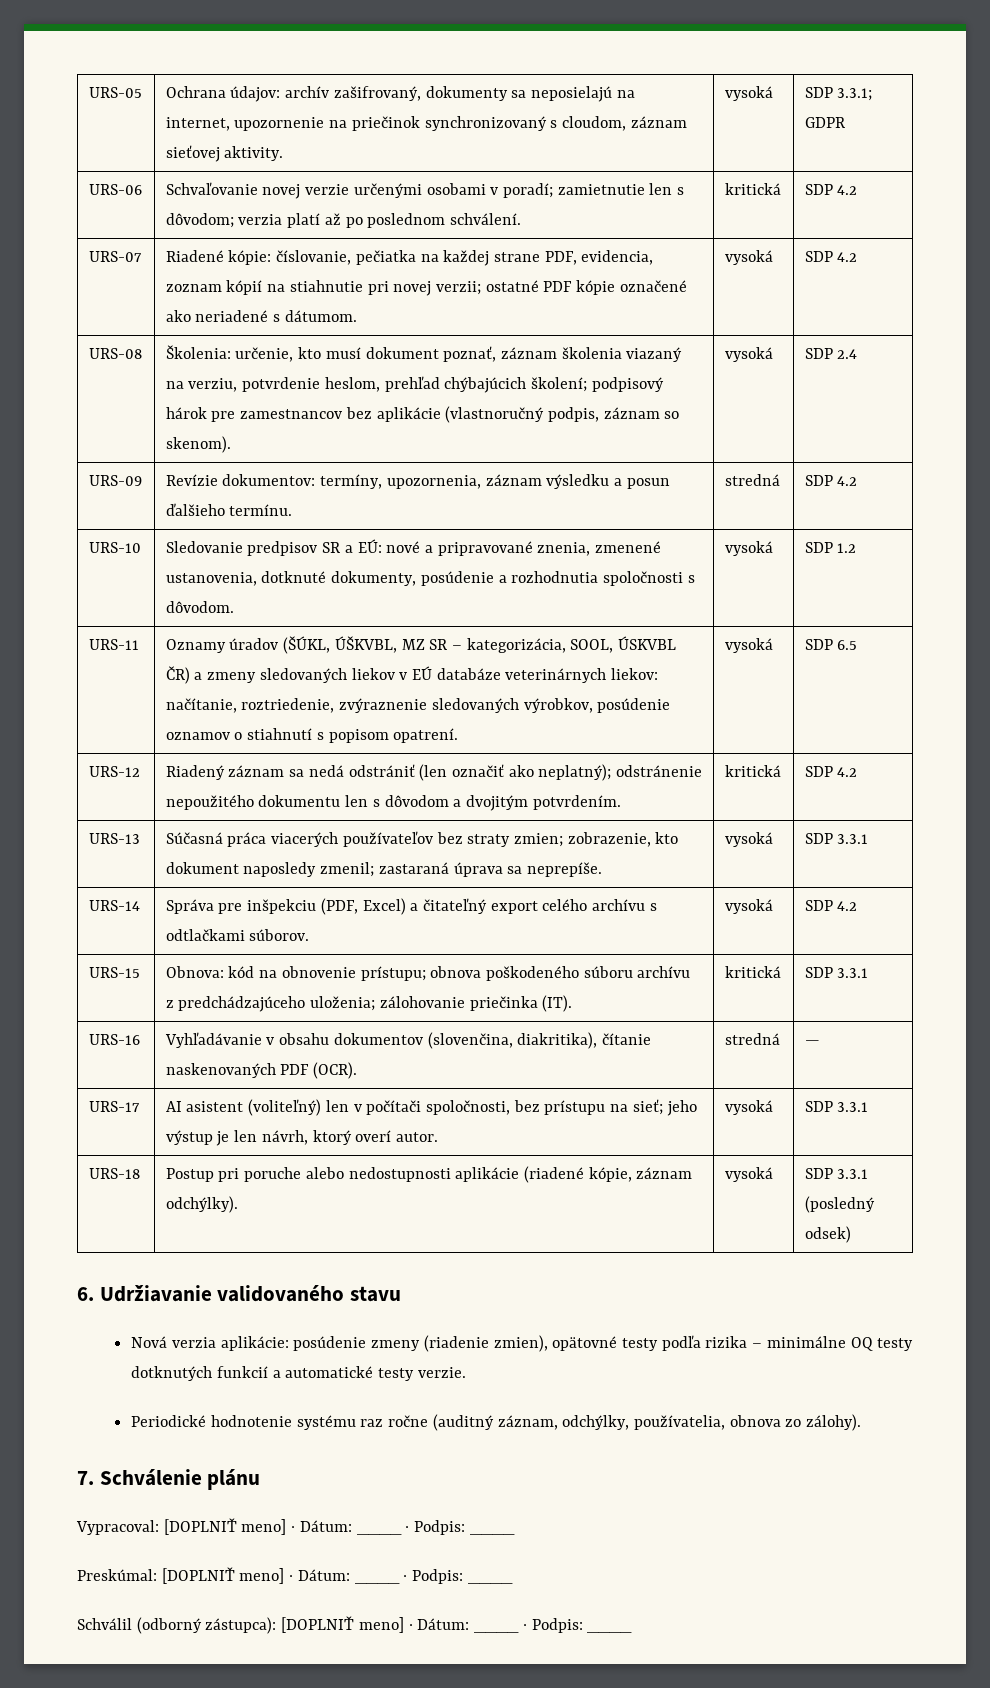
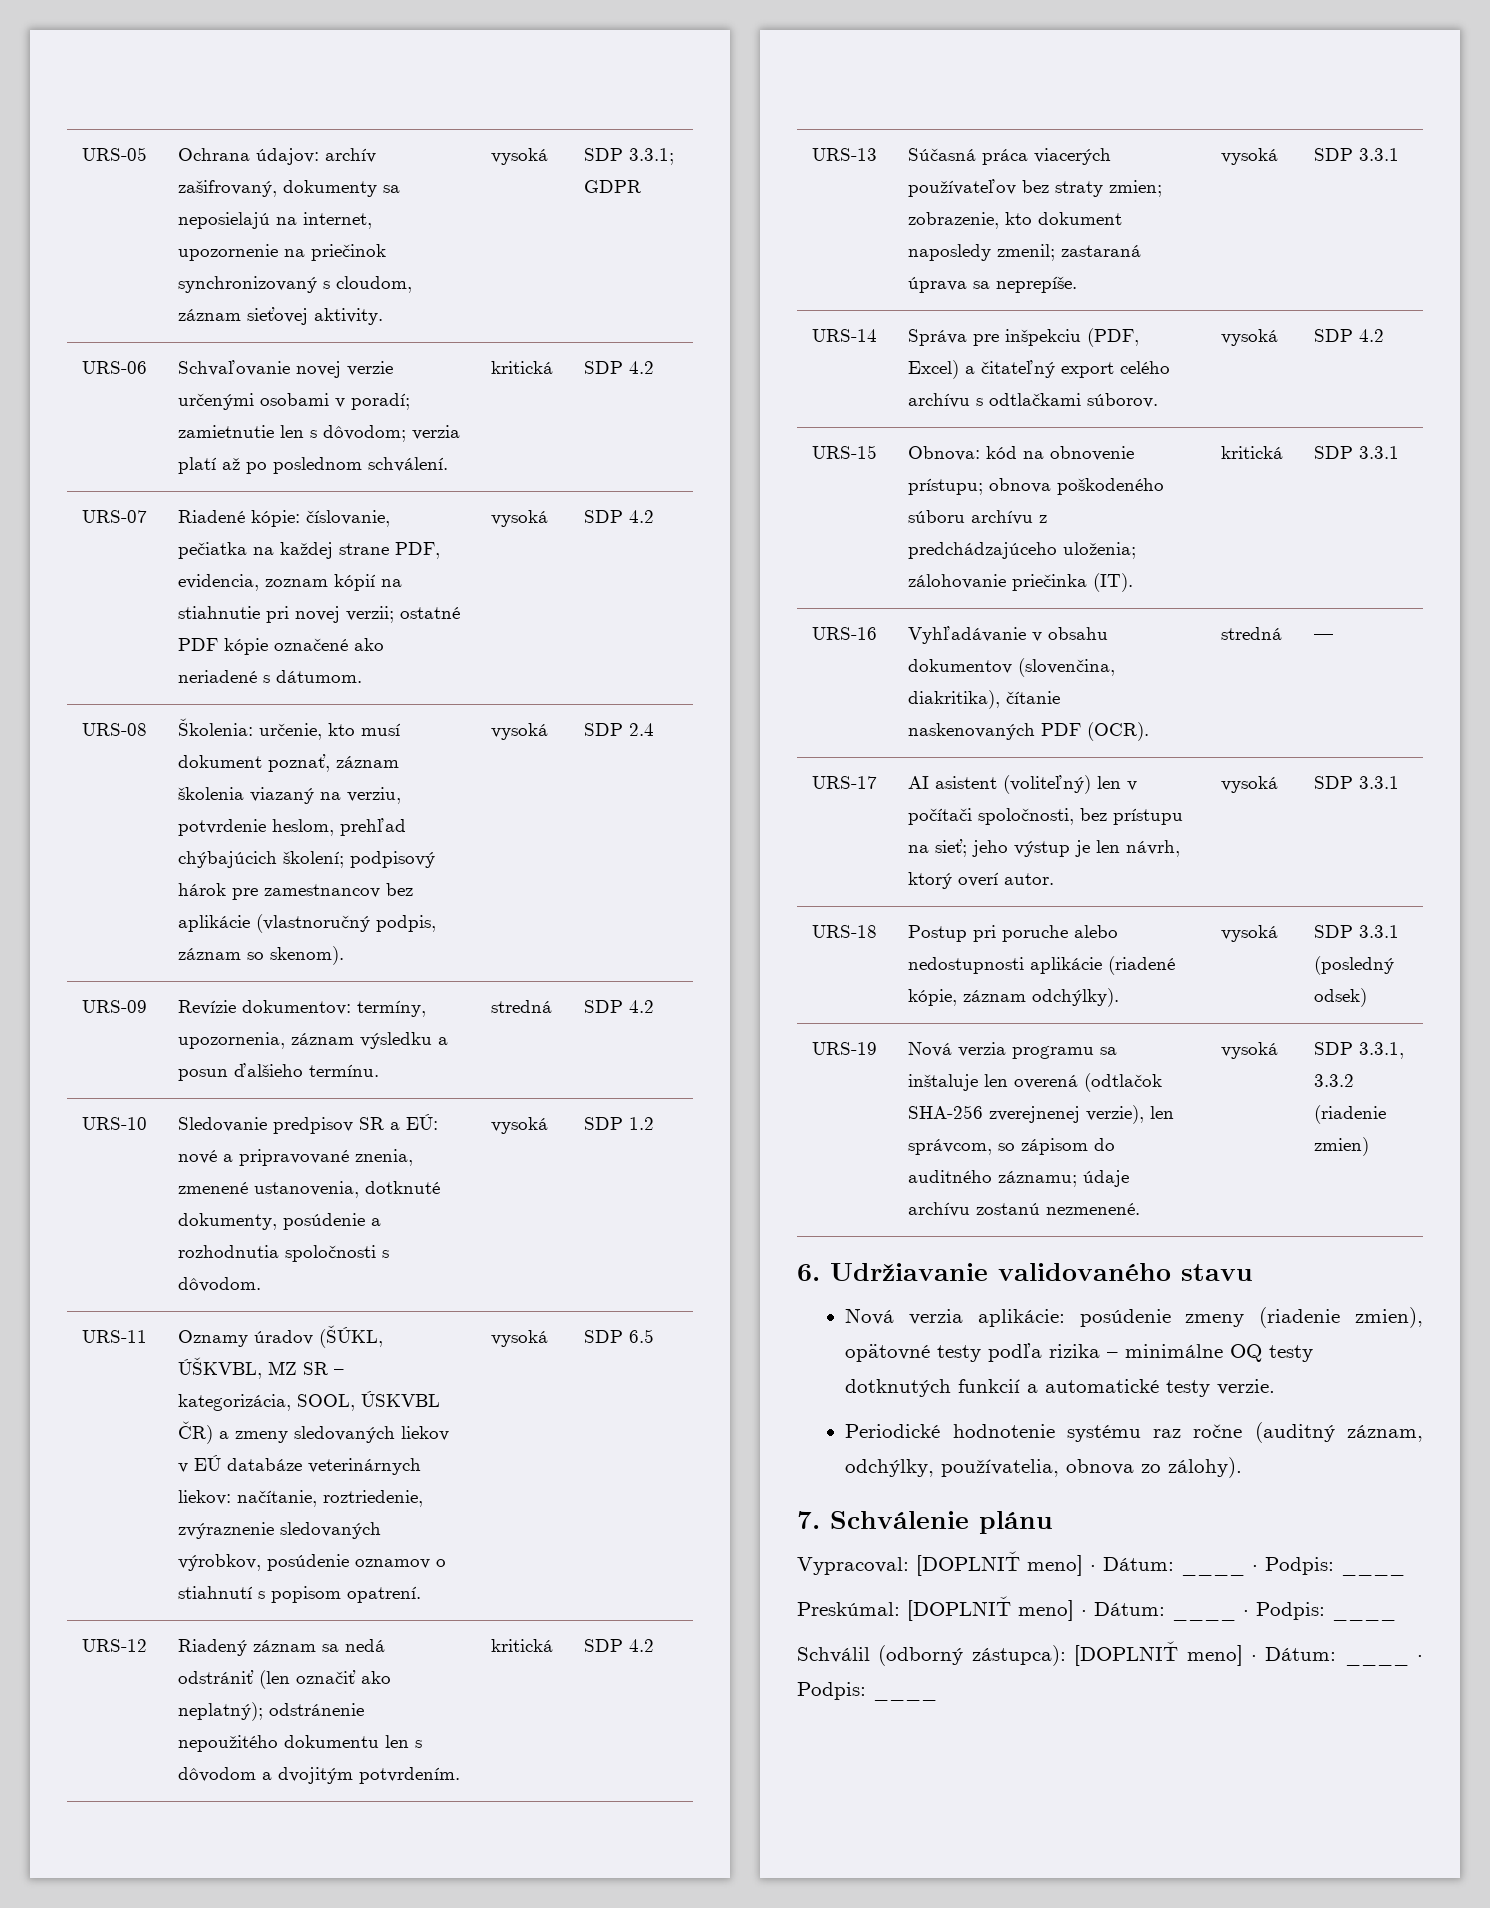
(851, 1234) none -> [812,1042,878,1055] [908,1042,1118,1059] [908,1073,1163,1092] [908,1105,1175,1124] [908,1138,1116,1155] [908,1170,1130,1187] [908,1202,1141,1217] [1221,1042,1279,1059] [1314,1042,1405,1059] [1314,1074,1355,1087] [1314,1105,1387,1124] [1314,1137,1370,1156] // URS-19 | Nová verzia programu sa inštaluje len overená (odtlačok SHA-256 zverejnenej verzie), len správcom, so zápisom do auditného záznamu; údaje archívu zostanú nezmenené. | vysoká | SDP 3.3.1, 3.3.2 (riadenie zmien)

